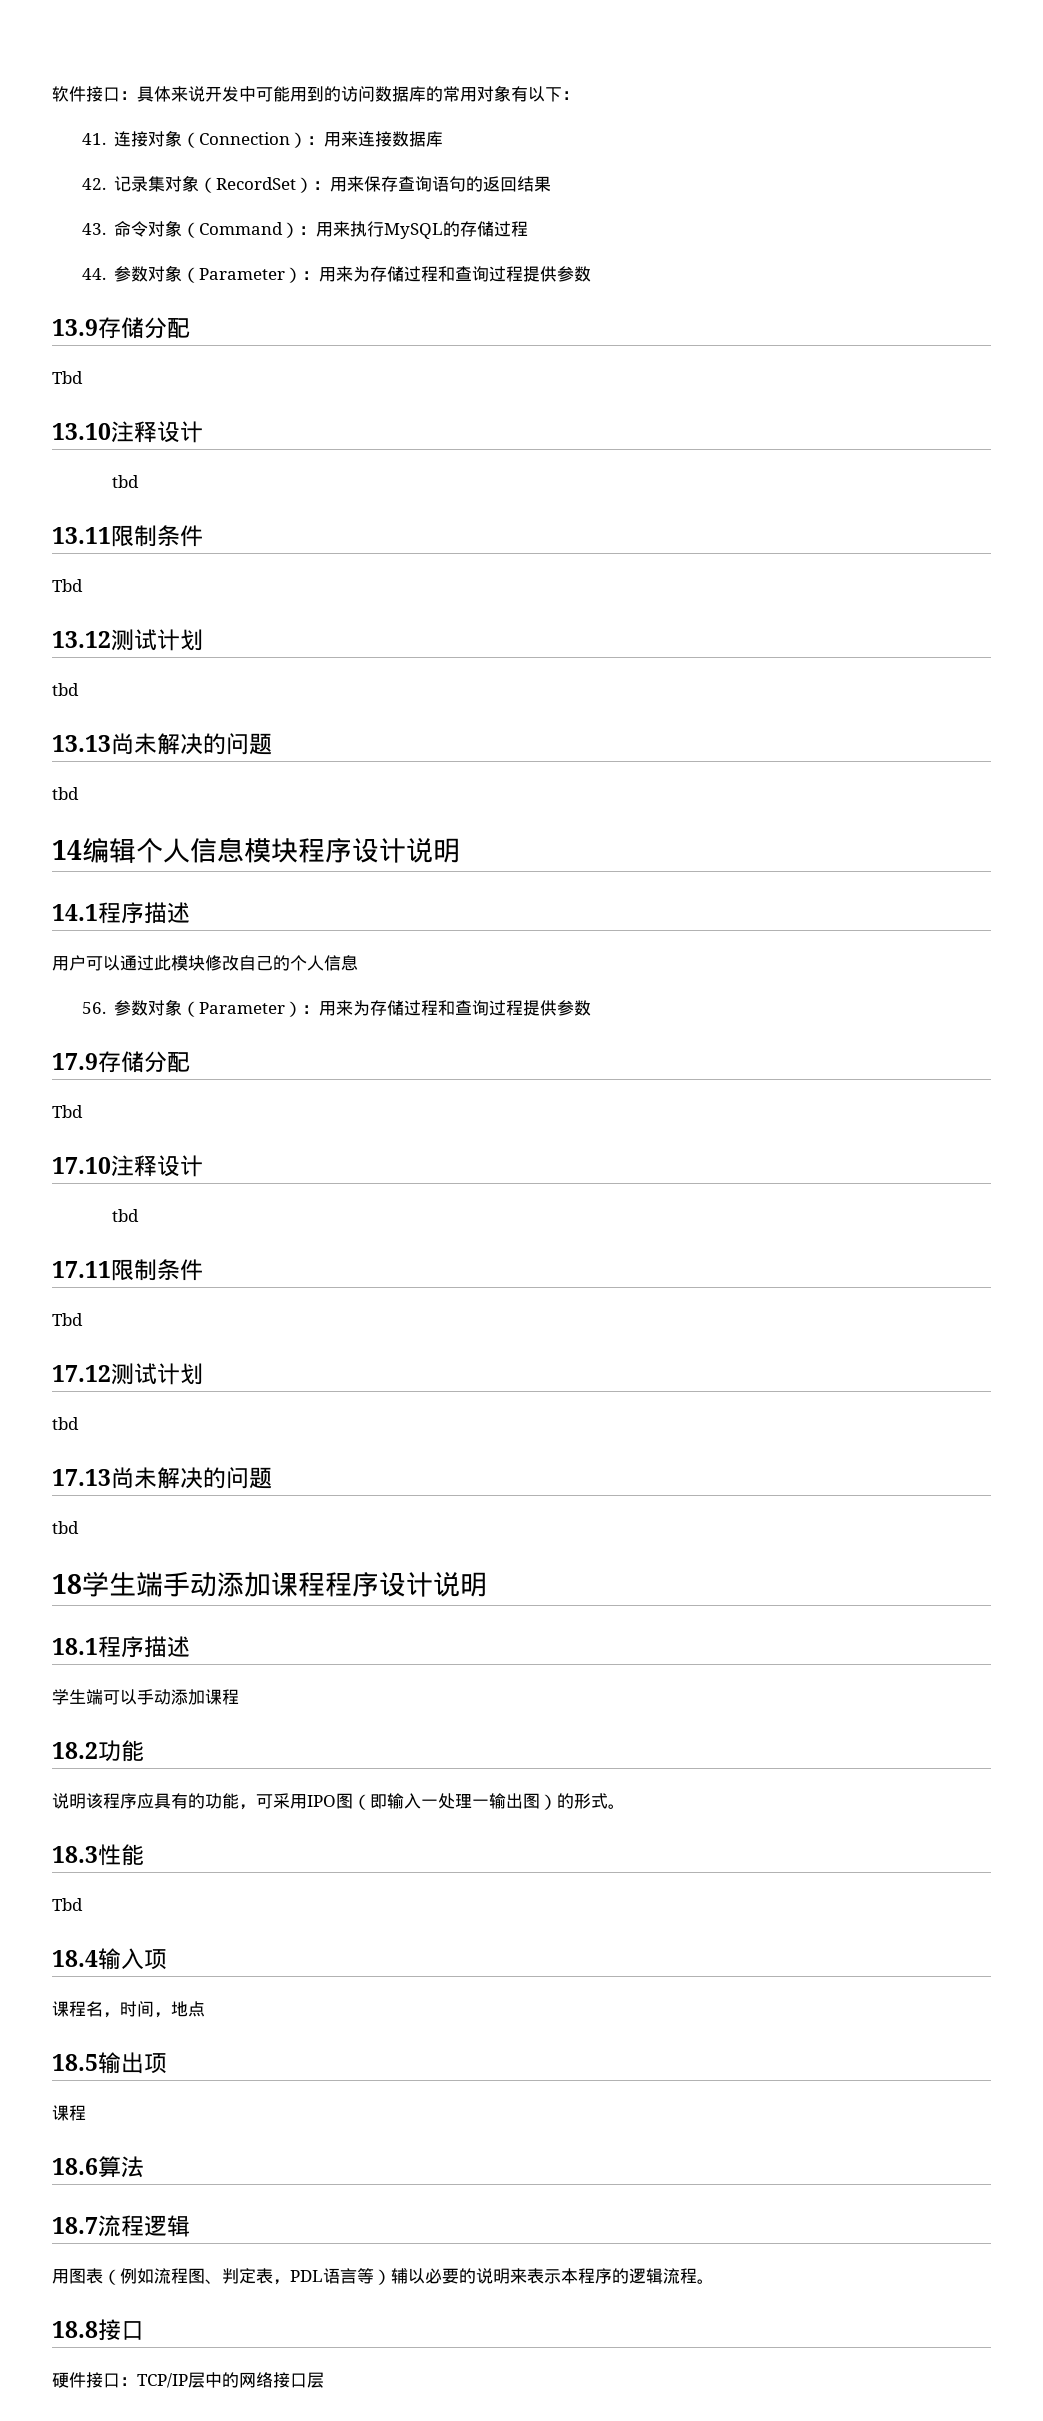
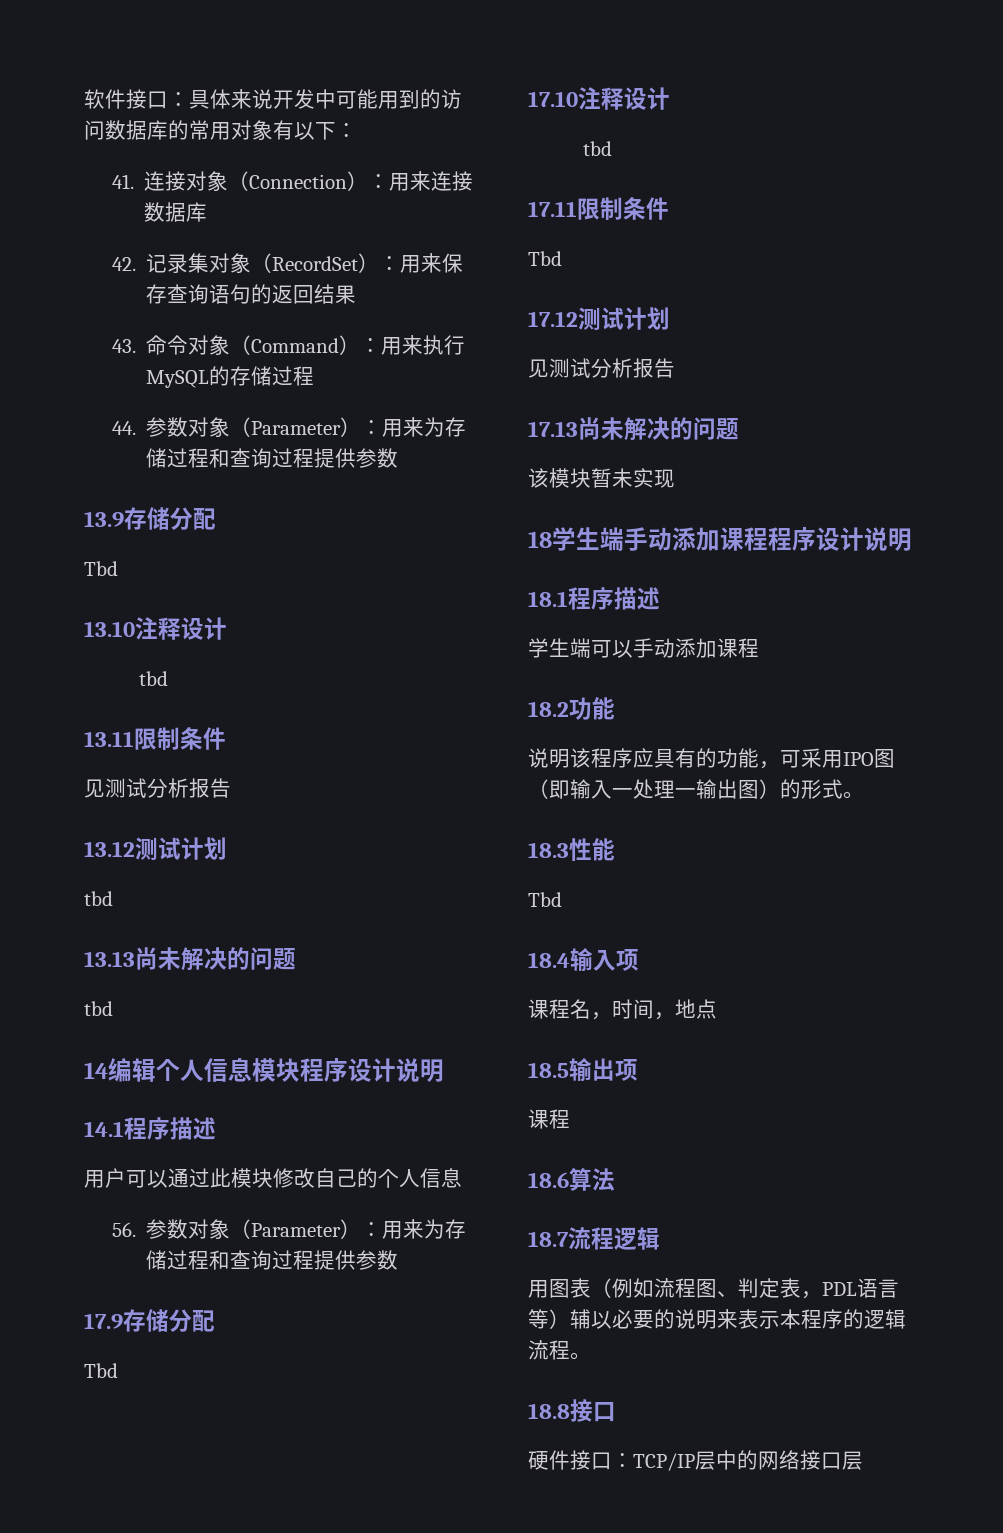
[52,579,83,592] Tbd -> [84,778,231,798] 见测试分析报告
[52,1417,79,1430] tbd -> [528,358,675,378] 见测试分析报告
[52,1521,79,1534] tbd -> [528,468,675,488] 该模块暂未实现

